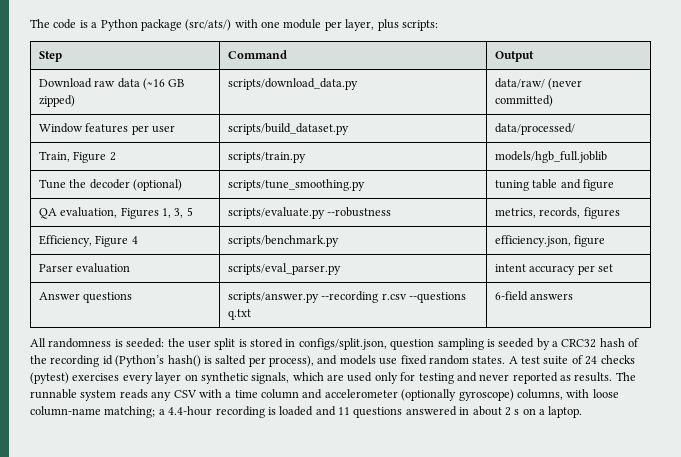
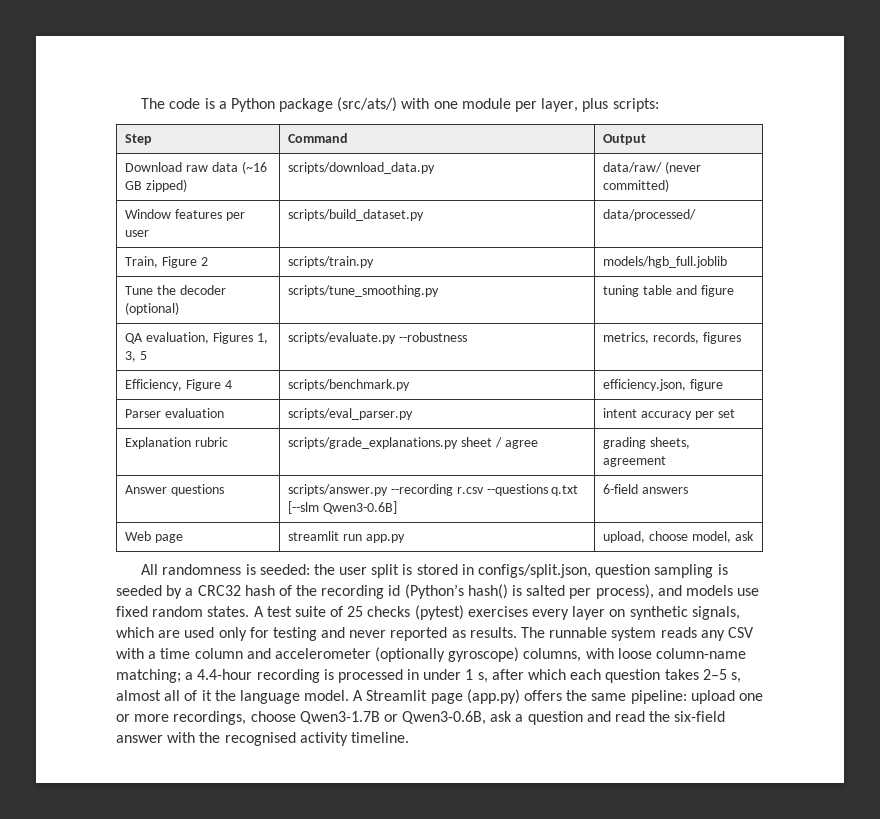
(613, 268) none -> [125,437,229,449] [288,437,538,449] [603,437,691,449] [603,456,667,467] // Explanation rubric | scripts/grade_explanations.py sheet / agree | grading sheets, agreement
(251, 314) none -> [288,501,398,514] [--slm Qwen3-0.6B]
(574, 296) none -> [125,531,184,543] [288,531,405,543] [603,531,754,543] // Web page | streamlit run app.py | upload, choose model, ask
[585,356,598,365] 24 -> [347,606,364,617] 25
[279,406,583,418] loaded and 11 questions answered in about 2 s on a laptop. -> [337,669,741,683] [116,689,763,704] [116,711,726,725] [116,732,409,746] processed in under 1 s, after which each question takes 2–5 s, almost all of it the language model. A Streamlit page (app.py) offers the same pipeline: upload one or more recordings, choose Qwen3-1.7B or Qwen3-0.6B, ask a question and read the six-field answer with the recognised activity timeline.

